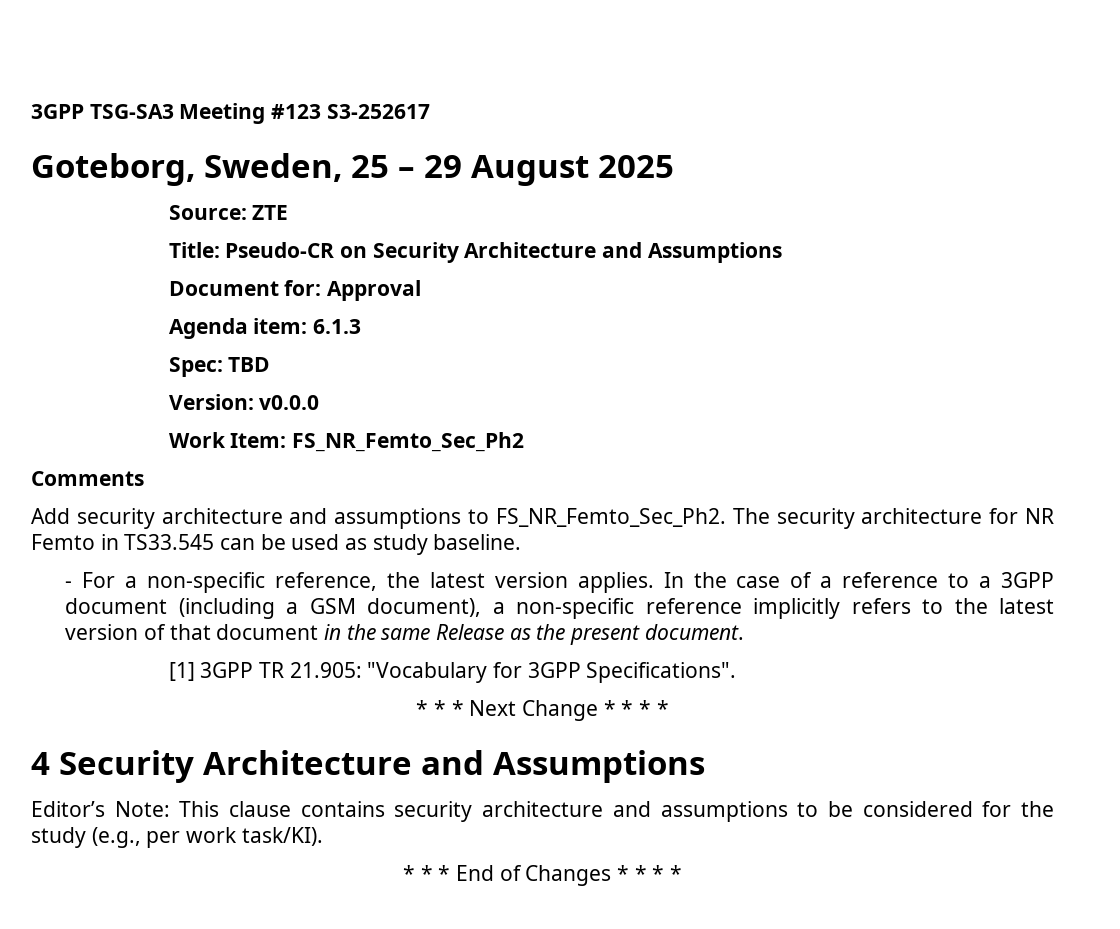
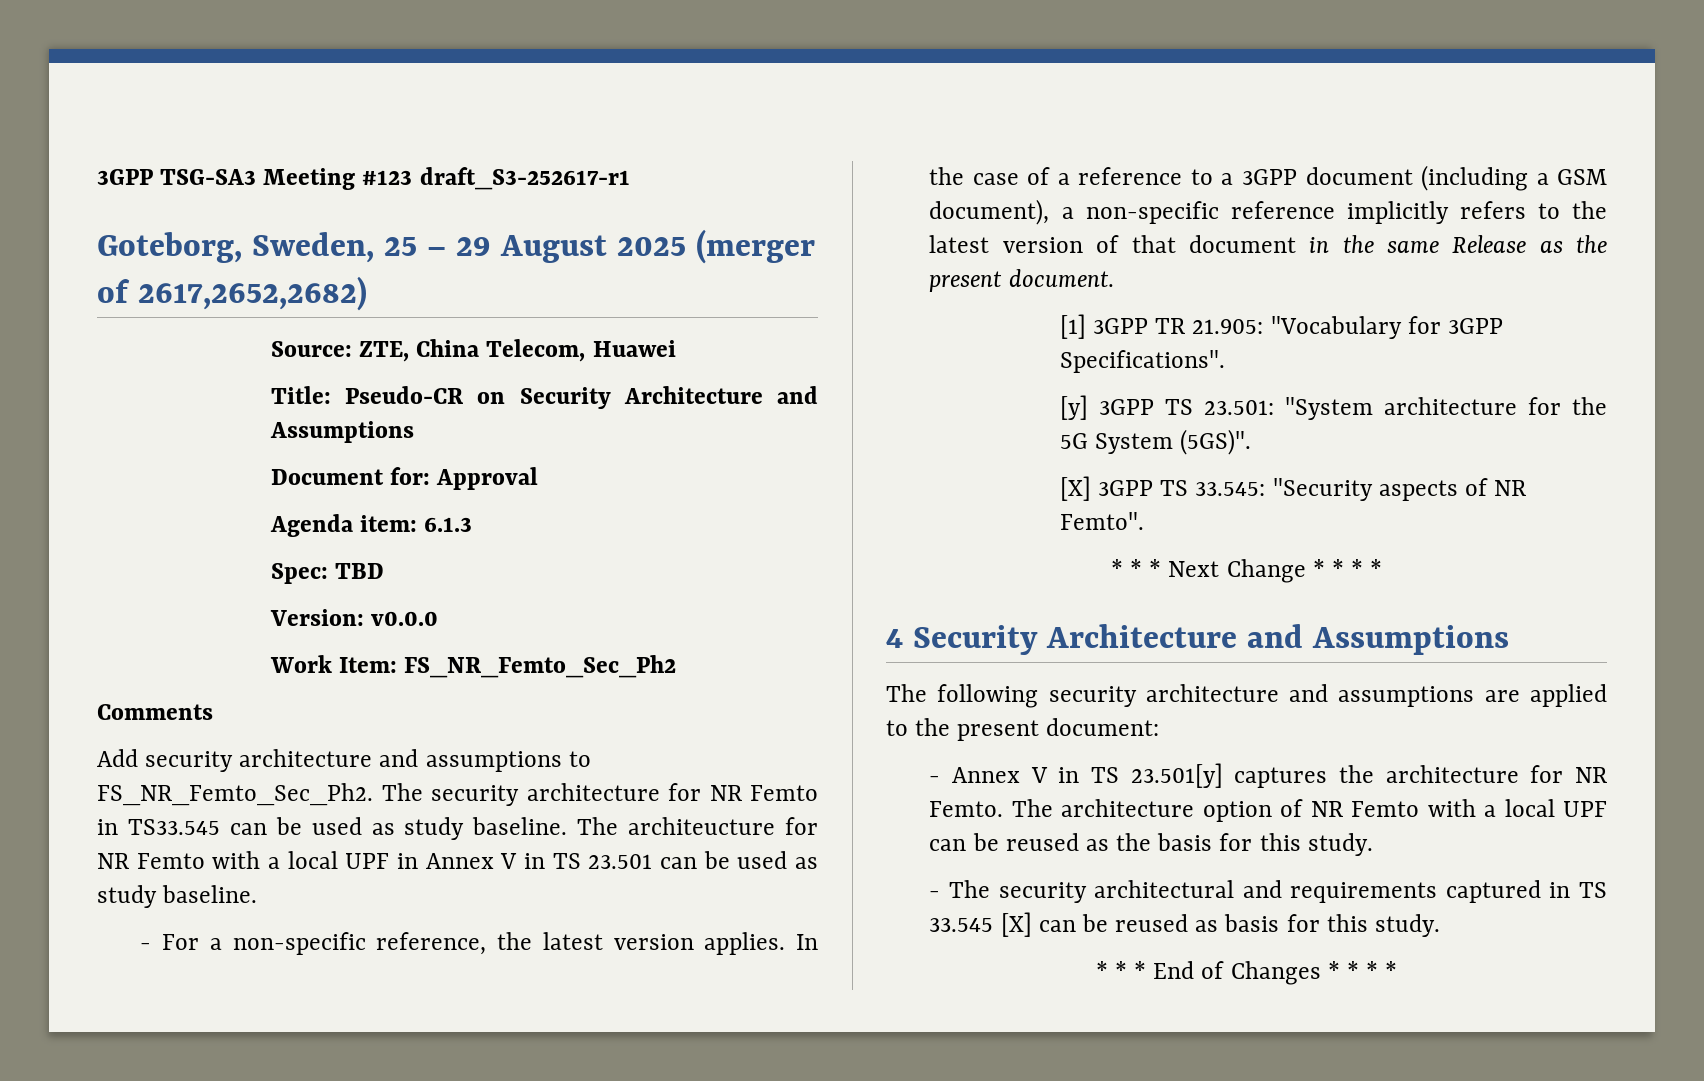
[326,104,430,119] S3-252617 -> [419,167,630,190] draft_S3-252617-r1
[168,205,289,220] // Source: ZTE -> [695,229,815,264] [97,276,367,311] [270,339,676,362] (merger of 2617,2652,2682) // Source: ZTE, China Telecom, Huawei
(522, 542) none -> [577,817,818,835] [97,851,818,869] [97,885,258,908] The architeucture for NR Femto with a local UPF in Annex V in TS 23.501 can be used as study baseline.
(737, 672) none -> [1059,395,1607,420] [1059,429,1252,455] [1059,476,1526,501] [1059,512,1144,530] // [y] 3GPP TS 23.501: "System architecture for the 5G System (5GS)". // [X] 3GPP TS 33.545: "Security aspects of NR Femto".
[31,801,1055,822] [31,827,323,848] Editor’s Note: This clause contains security architecture and assumptions to be considered for the study (e.g., per work task/KI). -> [886,684,1607,708] [886,718,1160,741] [929,763,1607,788] [929,799,1607,822] [929,833,1373,856] [929,880,1607,903] [929,912,1440,937] The following security architecture and assumptions are applied to the present document: // - Annex V in TS 23.501[y] captures the architecture for NR Femto. The architecture option of NR Femto with a local UPF can be reused as the basis for this study. // - The security architectural and requirements captured in TS 33.545 [X] can be reused as basis for this study.

